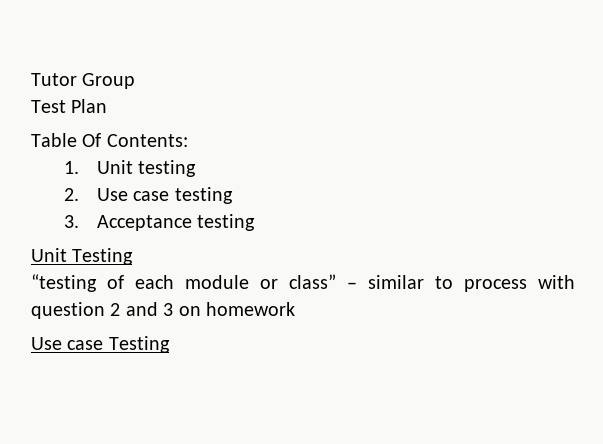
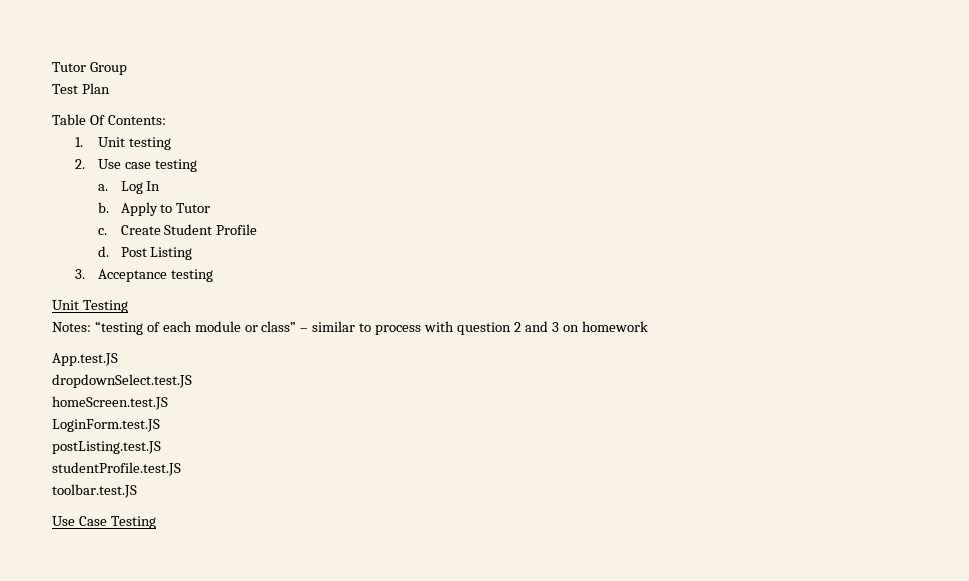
(233, 195) none -> [97,181,161,194] [97,202,211,216] [97,224,258,235] [97,246,193,260] // a. Log In // b. Apply to Tutor // c. Create Student Profile // d. Post Listing
(134, 256) none -> [52,322,91,332] Notes:
[31,337,104,350] // Use case -> [52,353,118,366] [52,374,192,388] [52,396,168,410] [52,419,160,432] [52,441,161,454] [52,462,181,476] [52,484,137,498] [52,516,107,526] // App.test.JS // dropdownSelect.test.JS // homeScreen.test.JS // LoginForm.test.JS // postListing.test.JS // studentProfile.test.JS // toolbar.test.JS // Use Case

